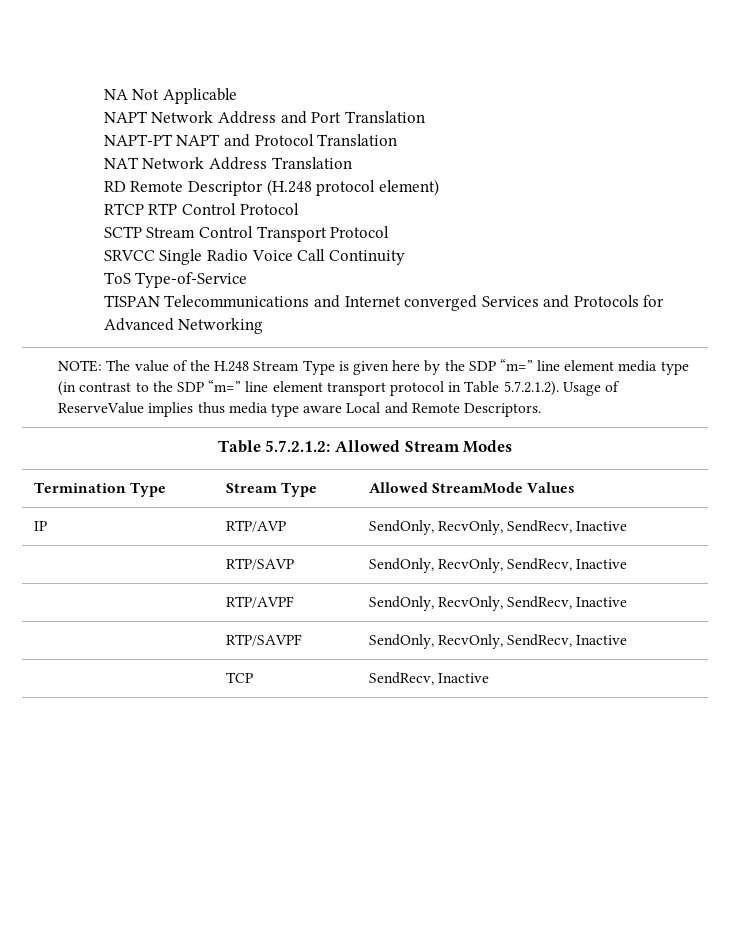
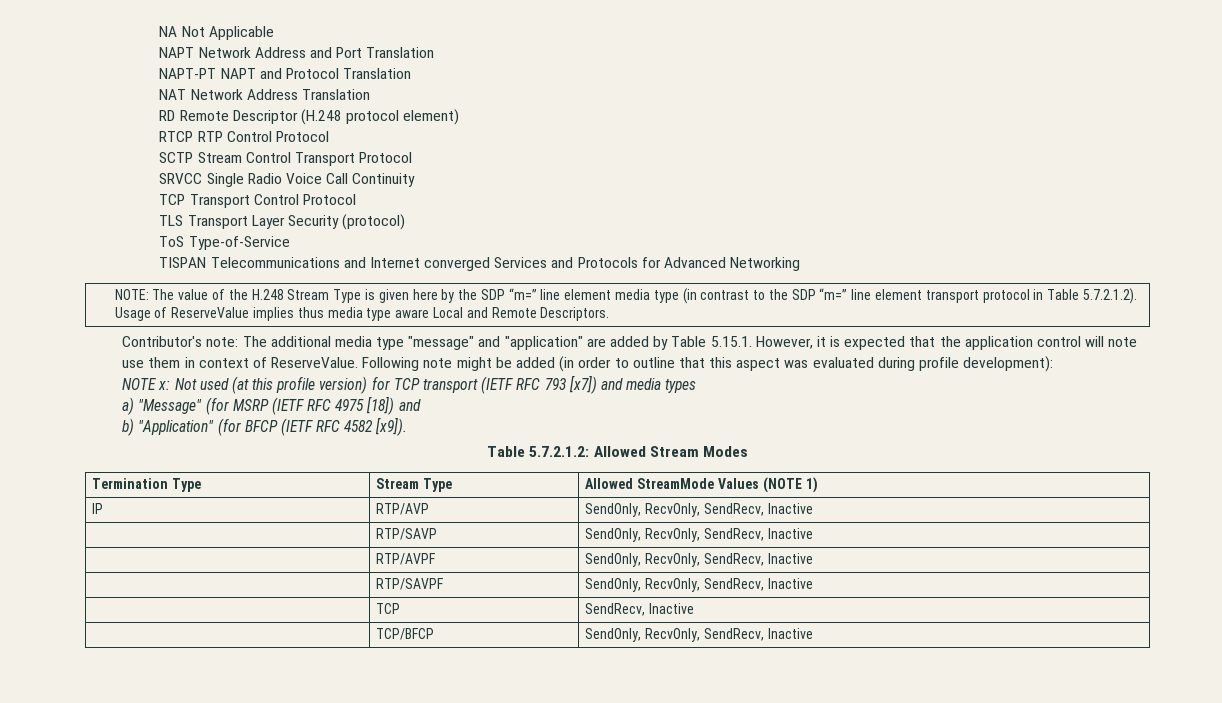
(405, 257) none -> [159,194,356,208] [159,214,406,230] // TCP Transport Control Protocol // TLS Transport Layer Security (protocol)
(541, 410) none -> [122,336,1138,350] [122,356,1054,372] [122,375,697,394] [122,396,421,415] [122,417,408,436] // Contributor's note: The additional media type "message" and "application" are added by Table 5.15.1. However, it is expected that the application control will note use them in context of ReserveValue. Following note might be added (in order to outline that this aspect was evaluated during profile development): // NOTE x: Not used (at this profile version) for TCP transport (IETF RFC 793 [x7]) and media types // a) "Message" (for MSRP (IETF RFC 4975 [18]) and // b) "Application" (for BFCP (IETF RFC 4582 [x9]).
(576, 487) none -> [762,477,818,493] (NOTE 1)
(489, 678) none -> [376,628,435,640] [585,628,813,642] // | TCP/BFCP | SendOnly, RecvOnly, SendRecv, Inactive

